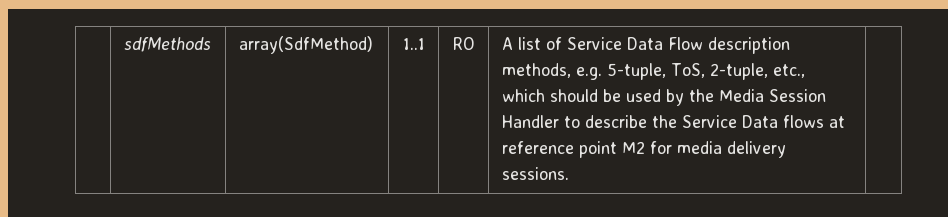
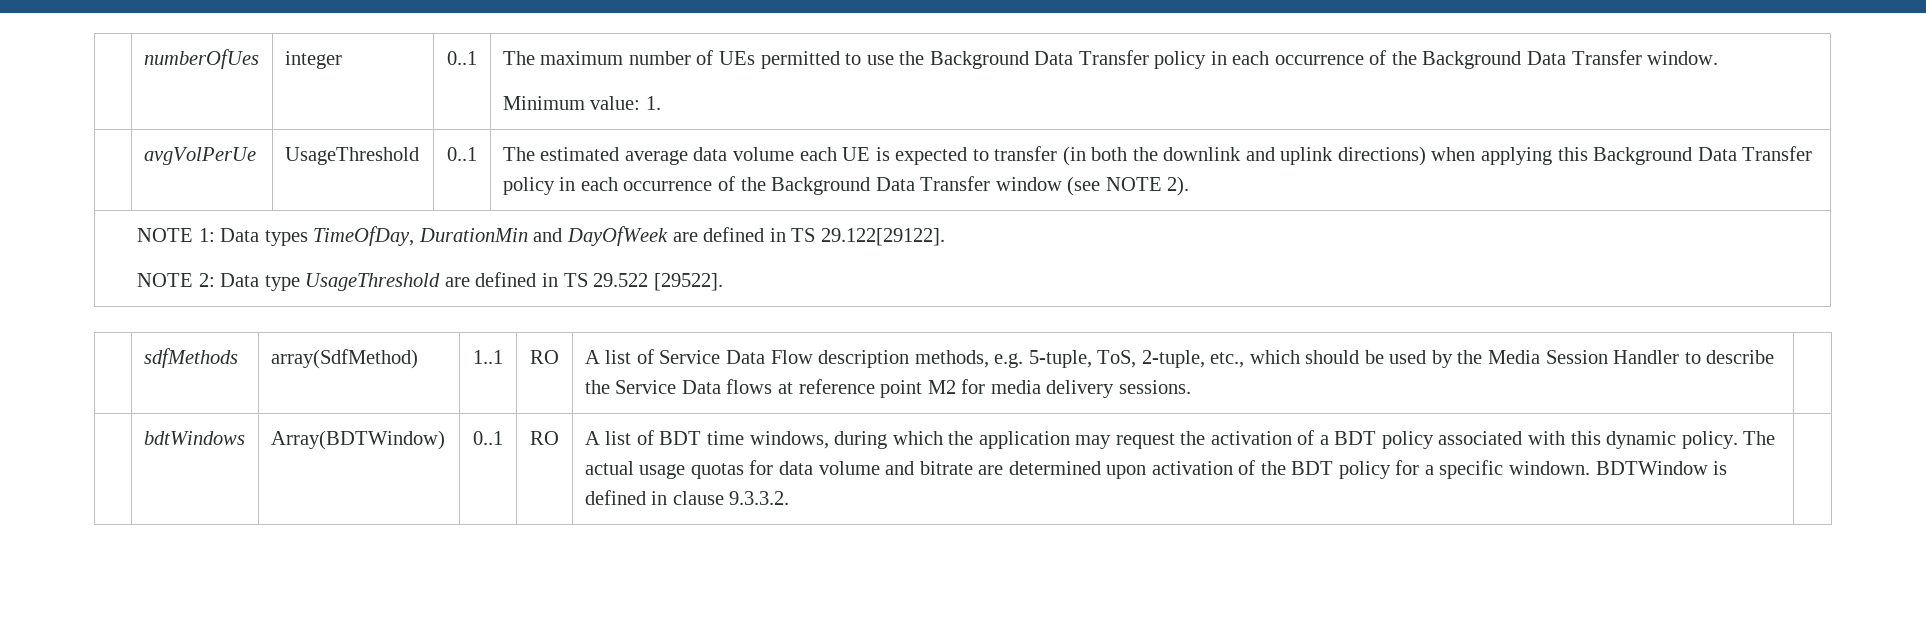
(123, 44) none -> [143,49,259,69] [284,51,342,69] [447,51,477,65] [502,50,1719,69] [502,96,661,110] [143,147,256,165] [284,147,419,165] [447,147,477,161] [502,146,1813,166] [502,176,1190,196] [137,226,945,246] [137,272,723,291] | numberOfUes | integer | 0..1 | The maximum number of UEs permitted to use the Background Data Transfer policy in each occurrence of the Background Data Transfer window. // Minimum value: 1. // | avgVolPerUe | UsageThreshold | 0..1 | The estimated average data volume each UE is expected to transfer (in both the downlink and uplink directions) when applying this Background Data Transfer policy in each occurrence of the Background Data Transfer window (see NOTE 2). // NOTE 1: Data types TimeOfDay, DurationMin and DayOfWeek are defined in TS 29.122[29122]. // NOTE 2: Data type UsageThreshold are defined in TS 29.522 [29522]. //
(569, 173) none -> [143,431,245,445] [270,430,445,450] [473,431,503,445] [530,431,559,445] [584,430,1776,449] [584,460,1728,479] [584,490,790,505] // | bdtWindows | Array(BDTWindow) | 0..1 | RO | A list of BDT time windows, during which the application may request the activation of a BDT policy associated with this dynamic policy. The actual usage quotas for data volume and bitrate are determined upon activation of the BDT policy for a specific windown. BDTWindow is defined in clause 9.3.3.2. |

